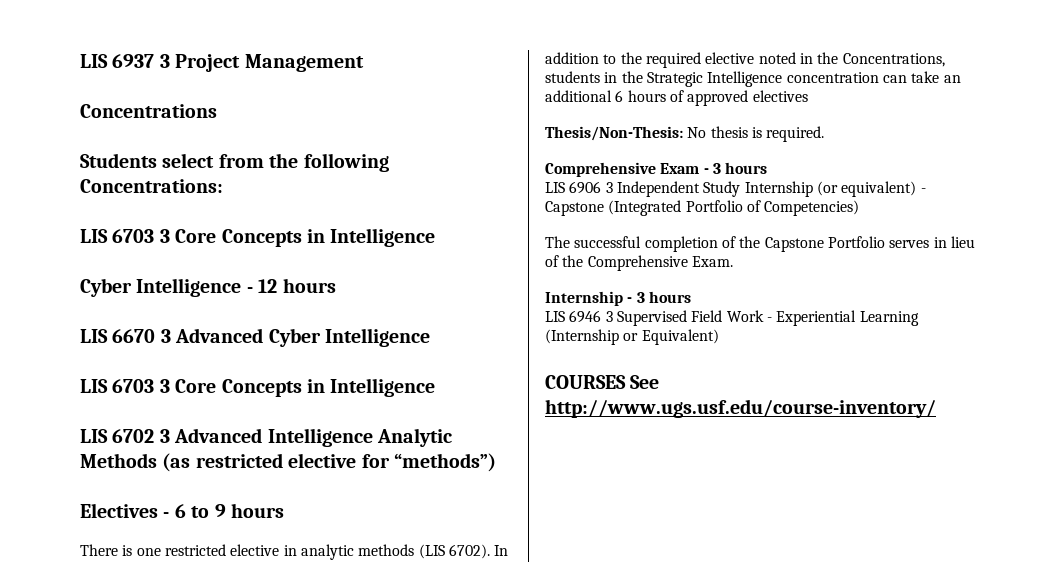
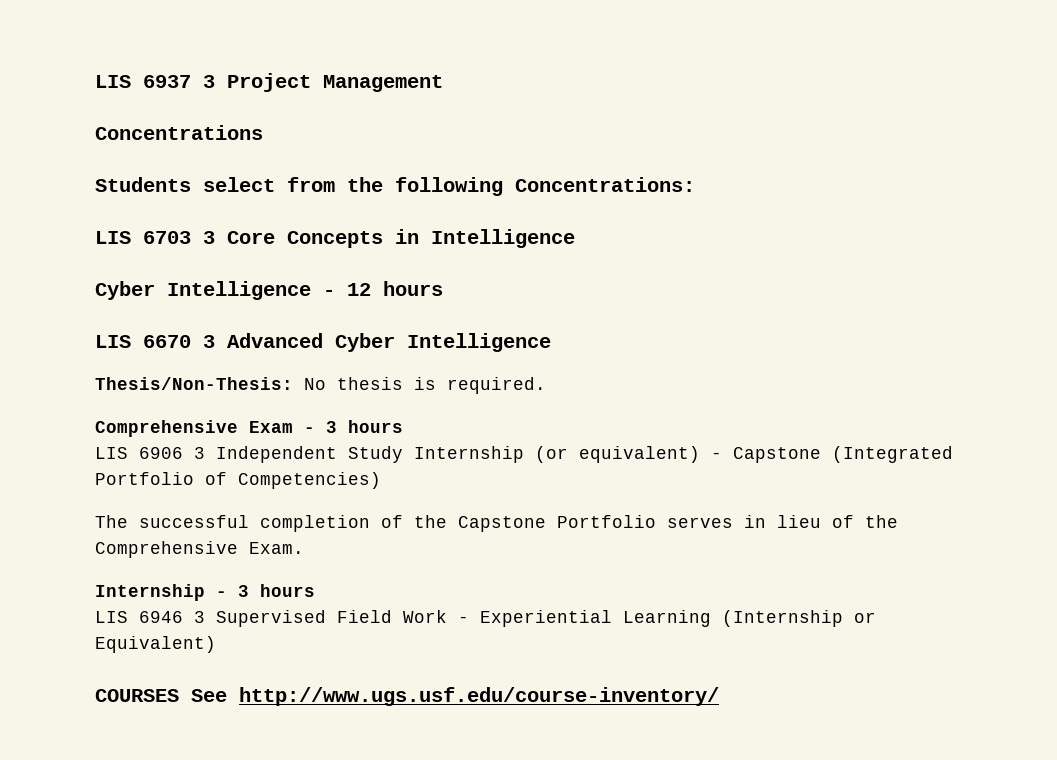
[80,378,436,397] [80,428,452,447] [80,453,496,472] [80,503,284,518] [80,544,509,560] [545,52,945,68] [545,71,961,87] [545,90,808,106] // LIS 6703 3 Core Concepts in Intelligence // LIS 6702 3 Advanced Intelligence Analytic Methods (as restricted elective for “methods”) // Electives - 6 to 9 hours // There is one restricted elective in analytic methods (LIS 6702). In addition to the required elective noted in the Concentrations, students in the Strategic Intelligence concentration can take an additional 6 hours of approved electives -> (551, 342) none

